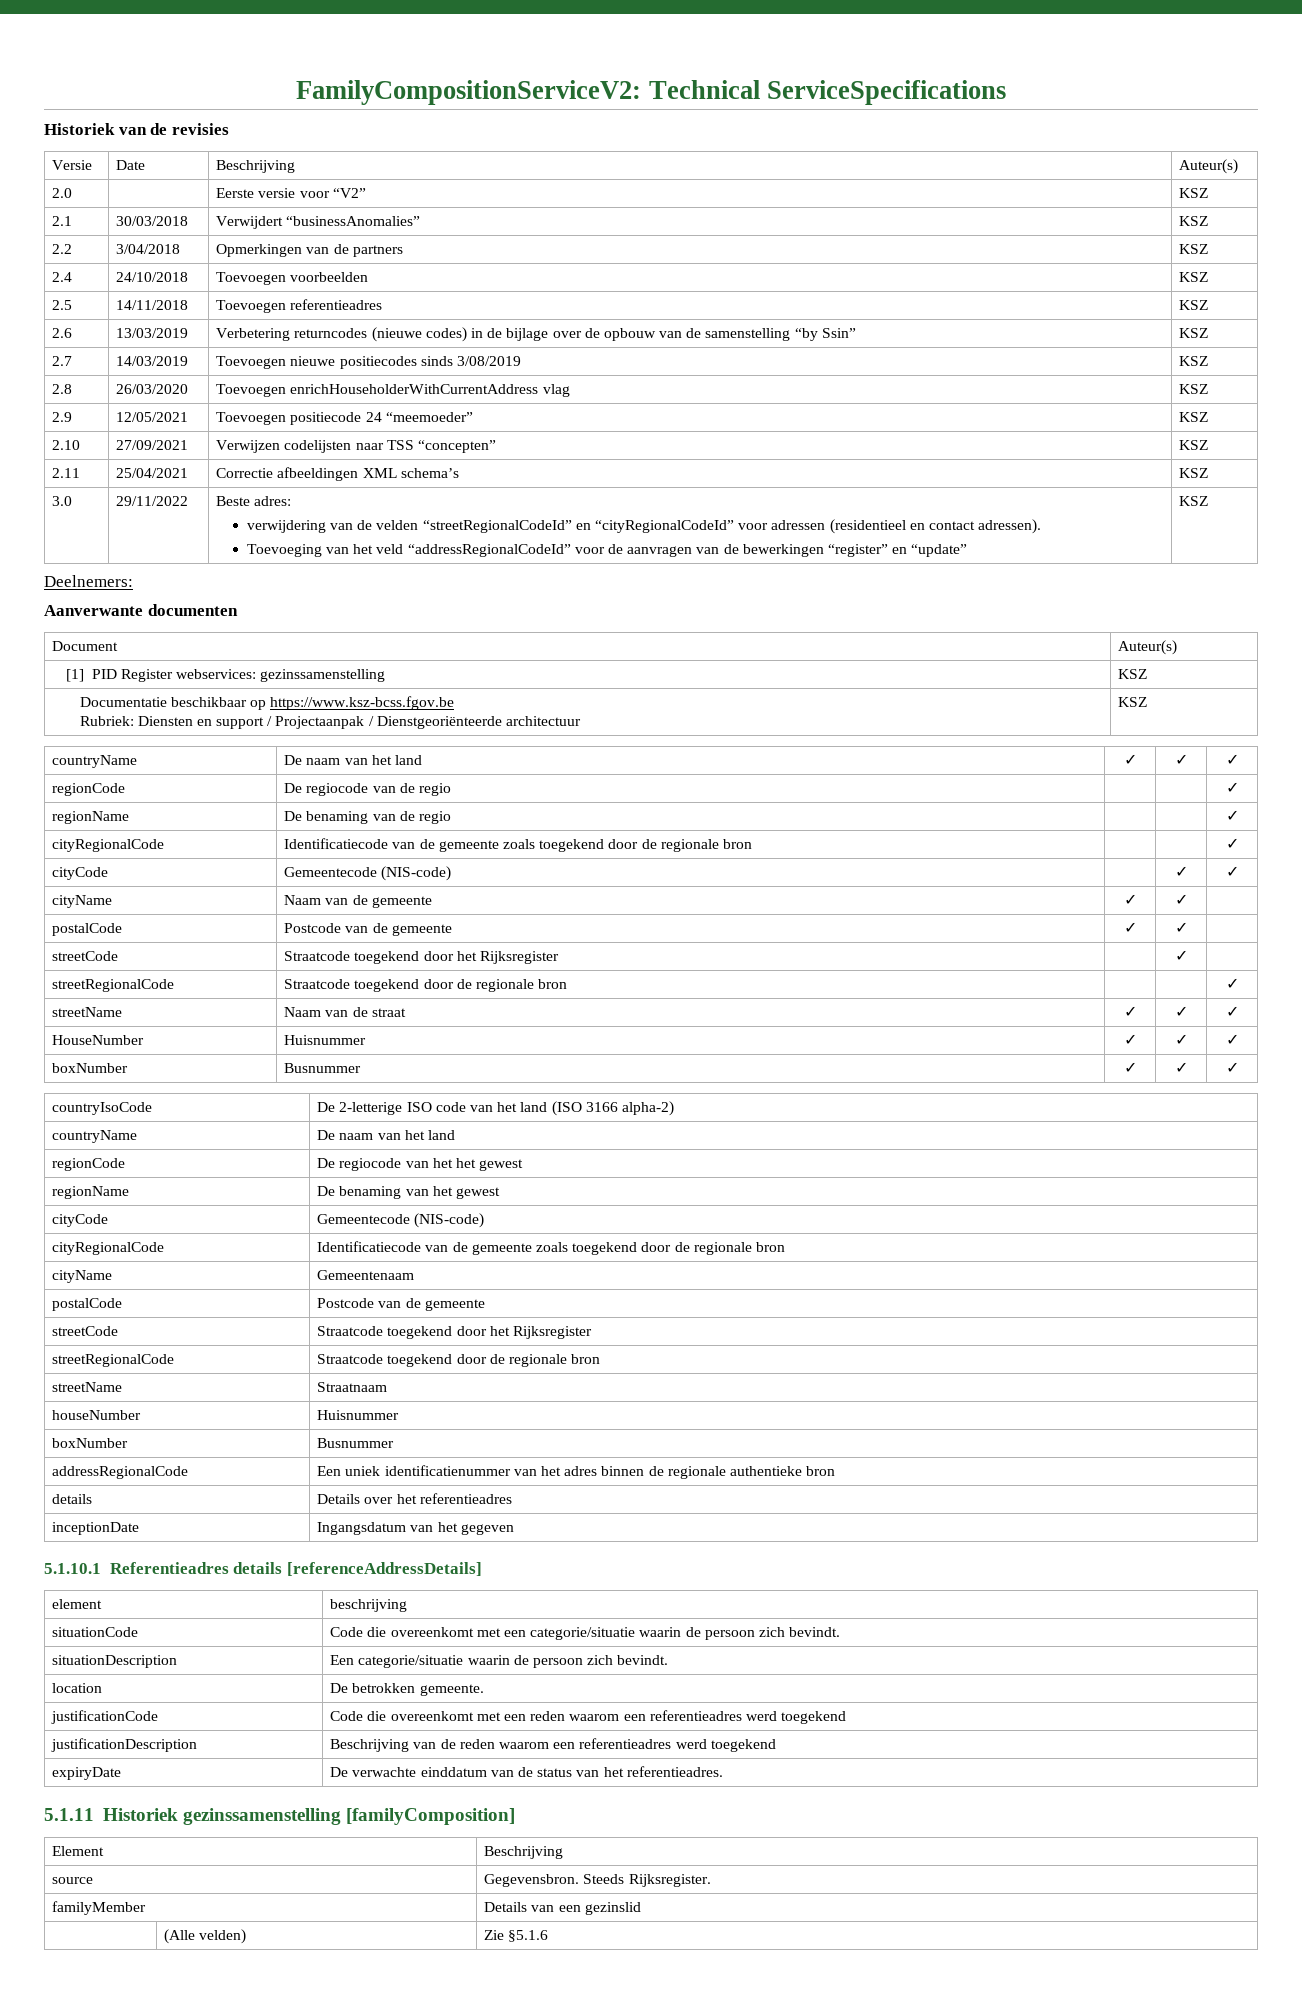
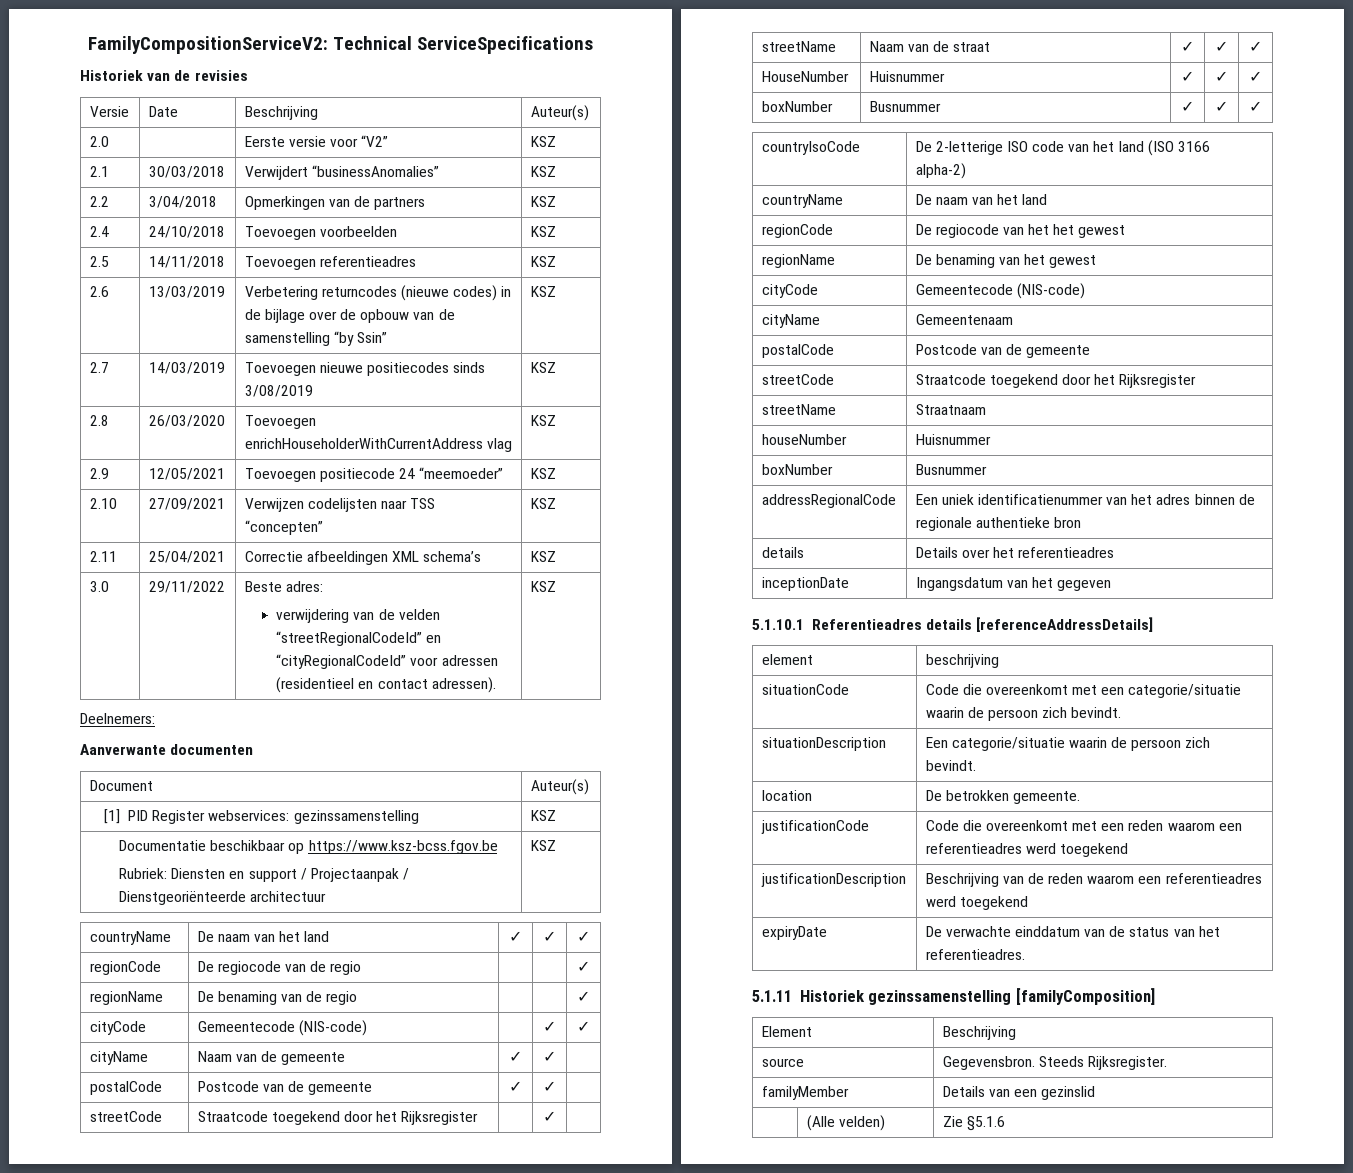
[246,544,968,557] // Toevoeging van het veld “addressRegionalCodeId” voor de aanvragen van de bewerkingen “register” en “update” -> (496, 685) none
[52,839,165,852] [284,838,752,852] [1225,838,1239,849] // cityRegionalCode | Identificatiecode van de gemeente zoals toegekend door de regionale bron | | | ✓ -> (590, 996) none
[52,979,175,992] [284,979,568,992] [1225,978,1239,989] // streetRegionalCode | Straatcode toegekend door de regionale bron | | | ✓ -> (556, 1116) none
[52,1242,165,1255] [317,1241,785,1255] // cityRegionalCode | Identificatiecode van de gemeente zoals toegekend door de regionale bron -> (1085, 291) none
[52,1354,175,1367] [317,1354,601,1367] // streetRegionalCode | Straatcode toegekend door de regionale bron -> (1197, 381) none

